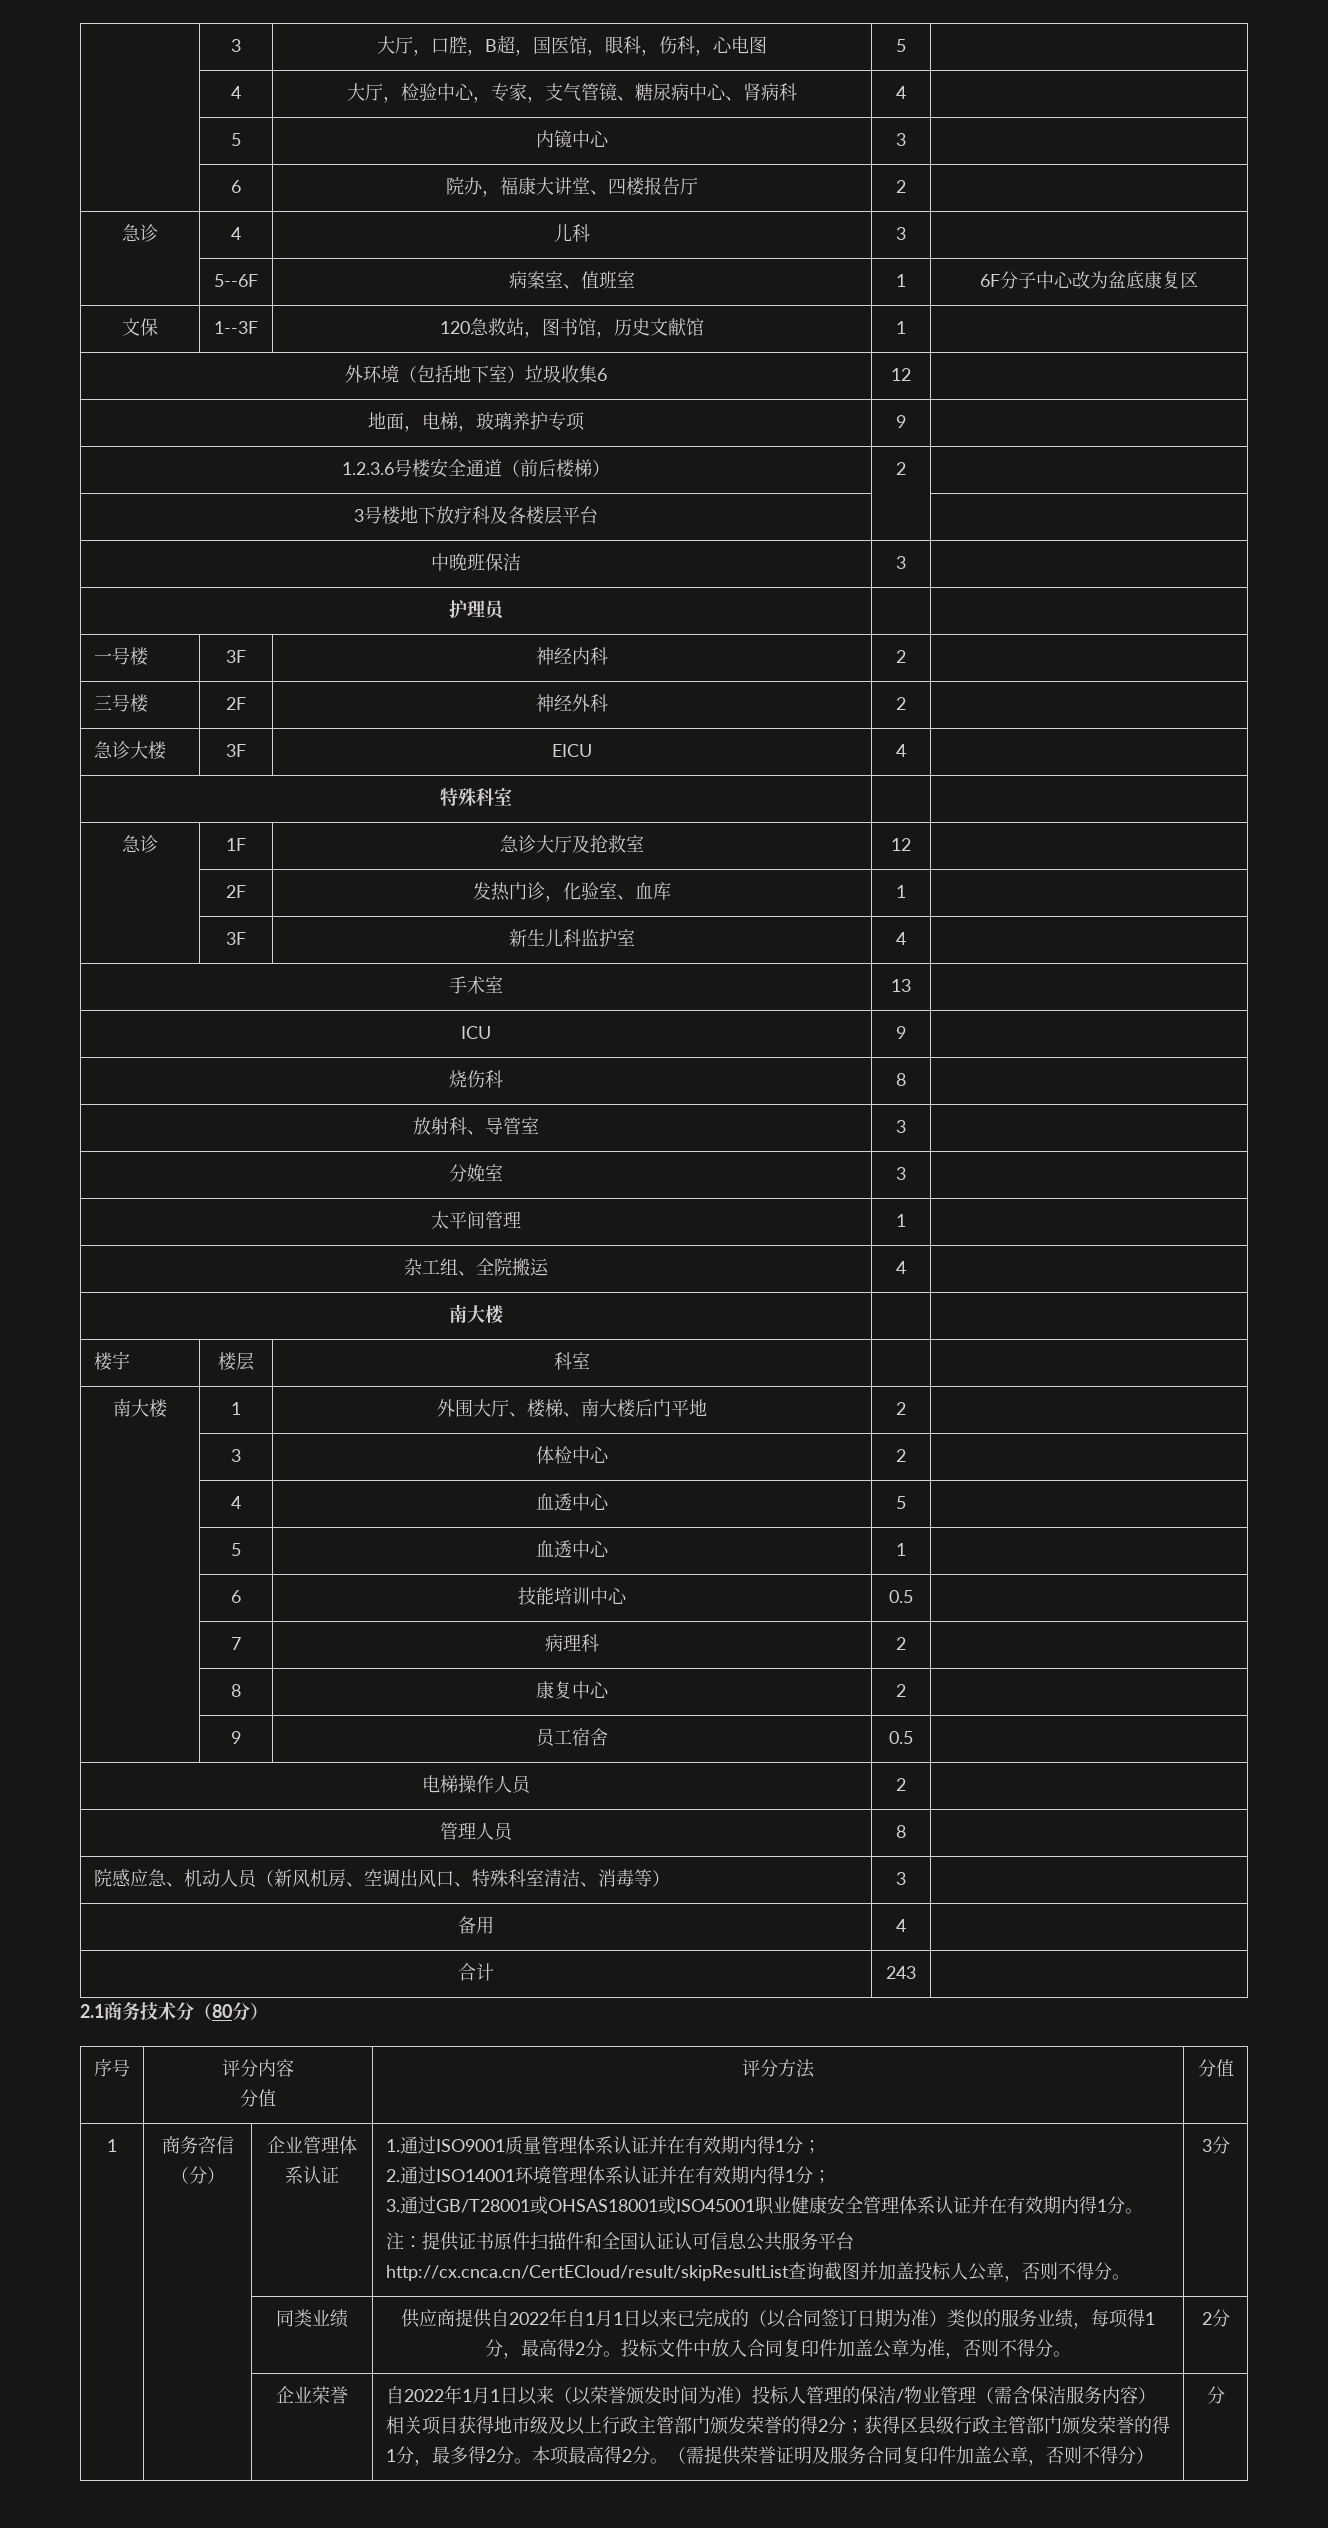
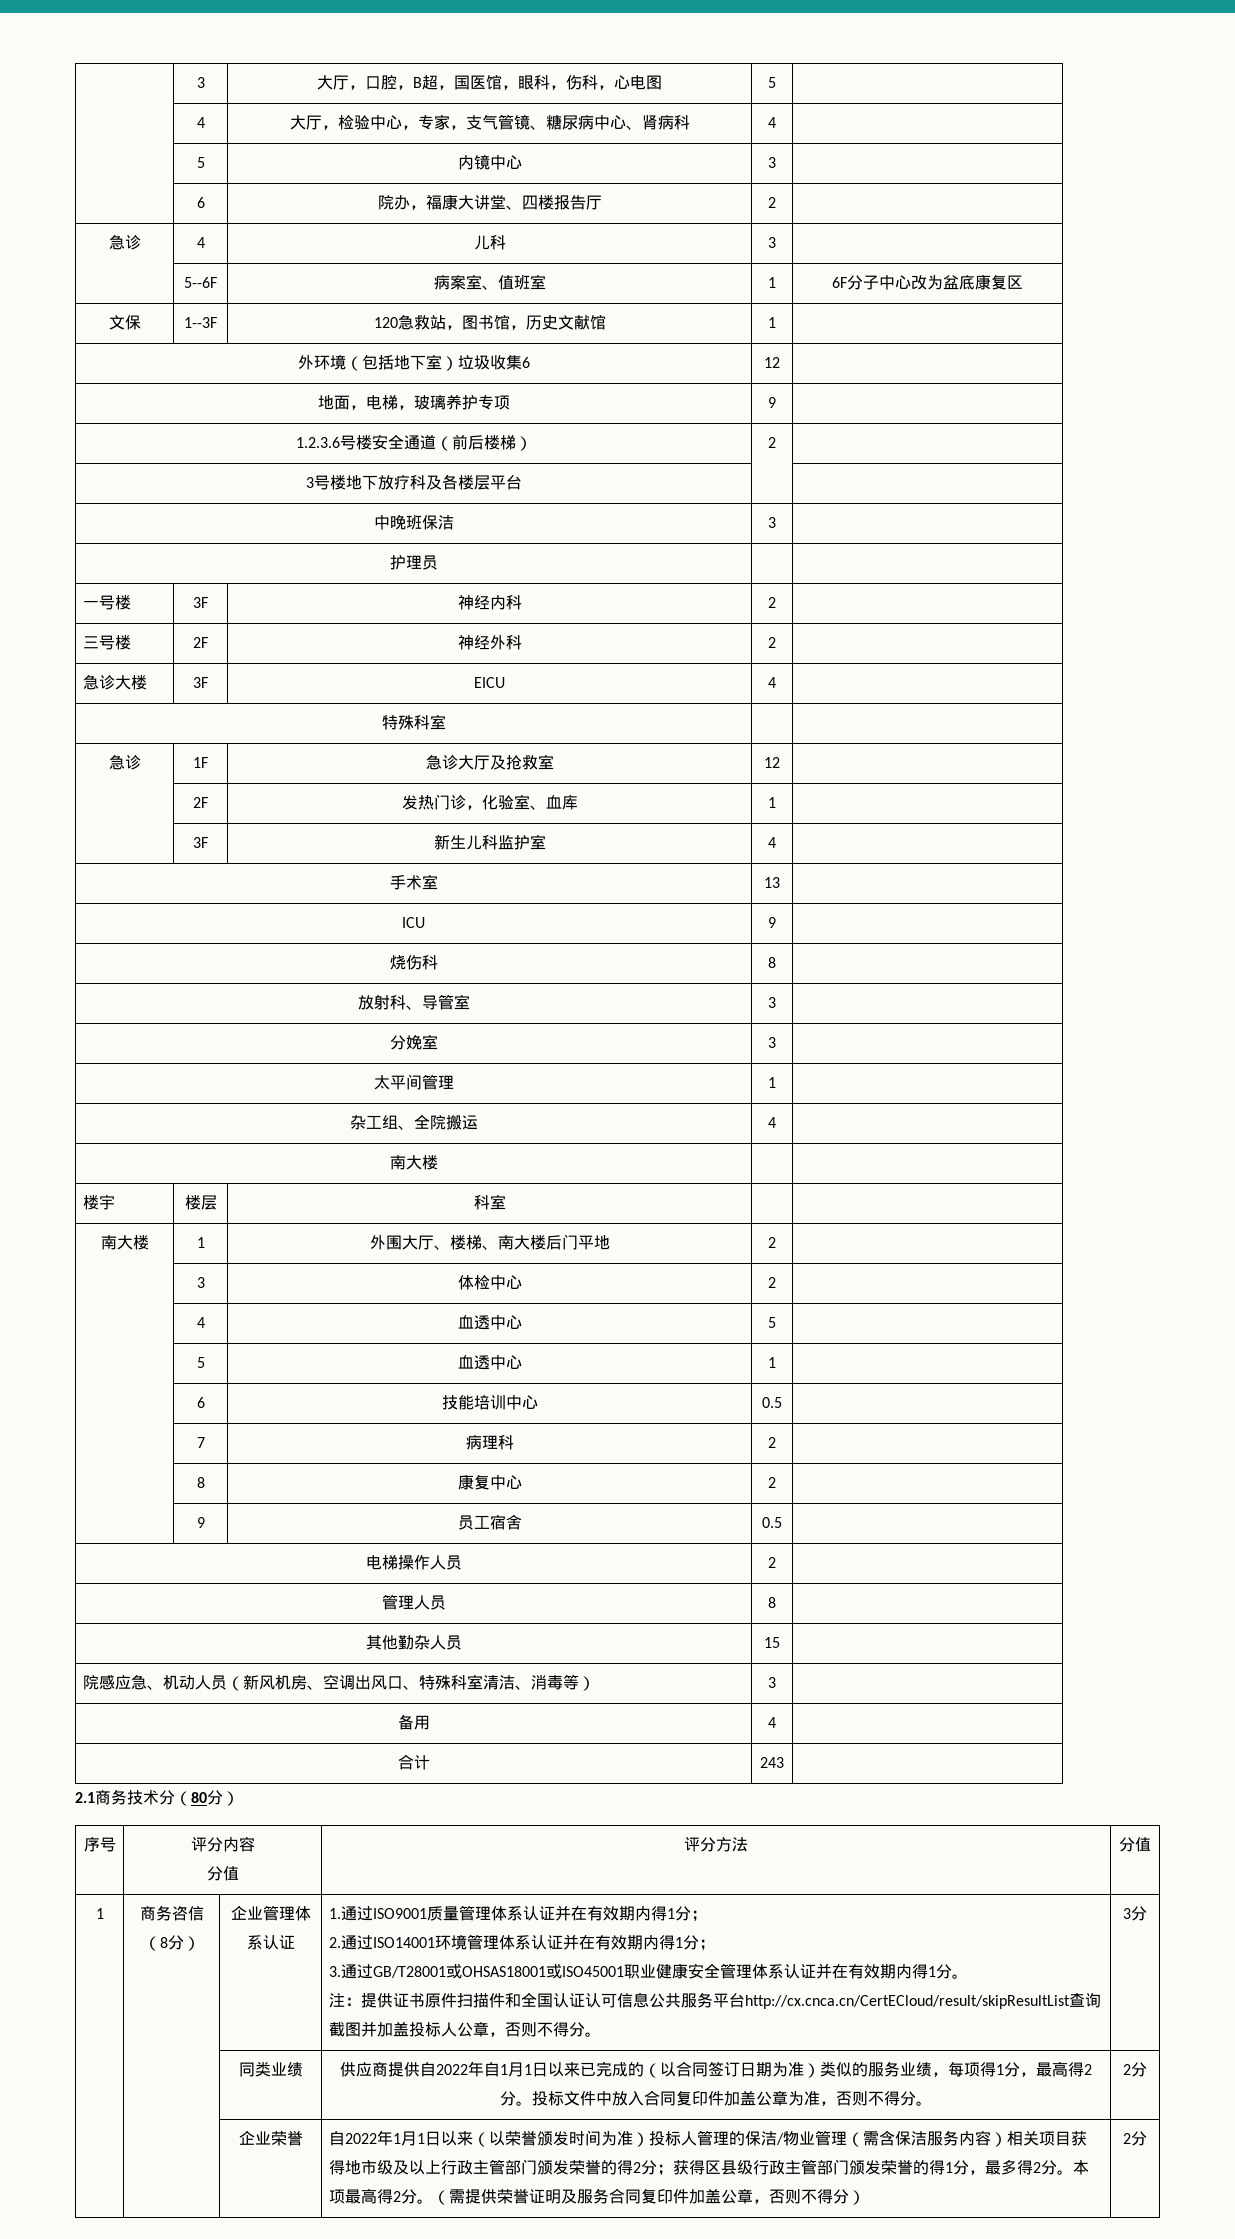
(906, 1831) none -> [365,1635,462,1650] [764,1637,780,1648] // 其他勤杂人员 | 15 |
(189, 2175) none -> [159,1937,168,1948] 8
(1154, 2455) none -> [1123,2133,1131,2144] 2

